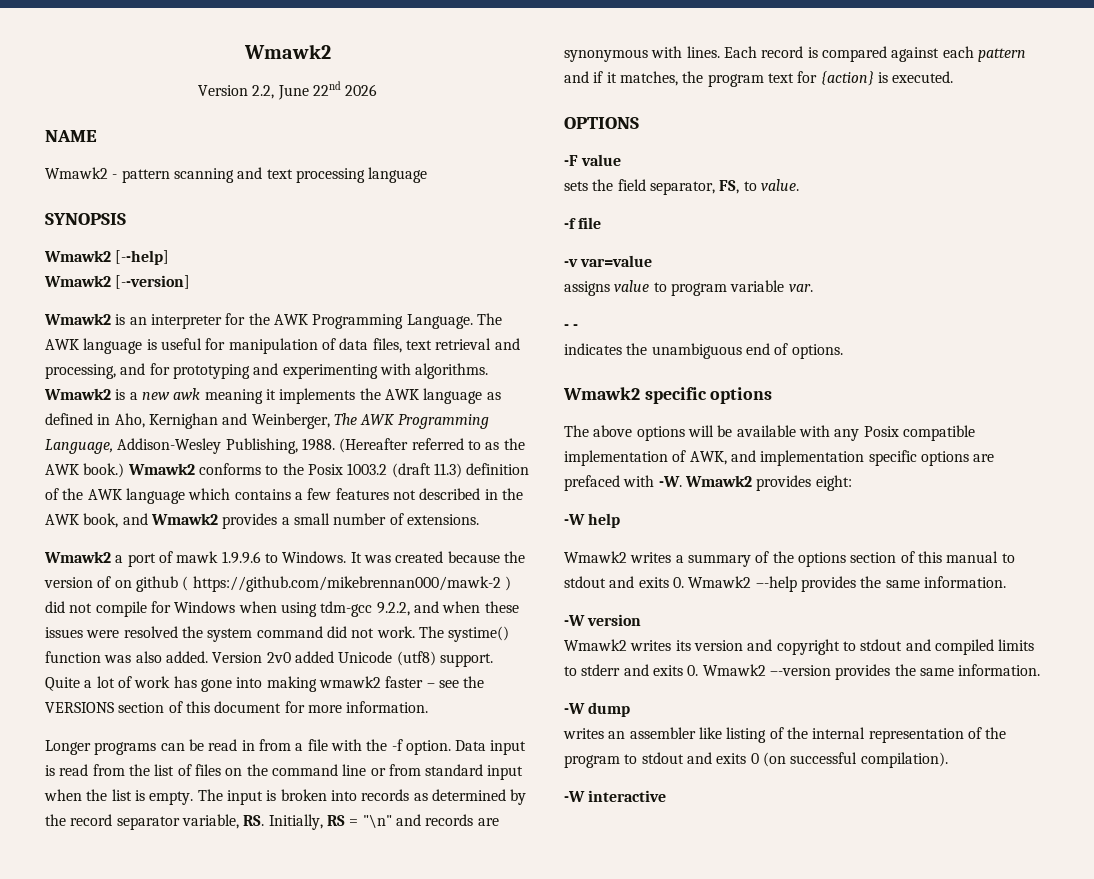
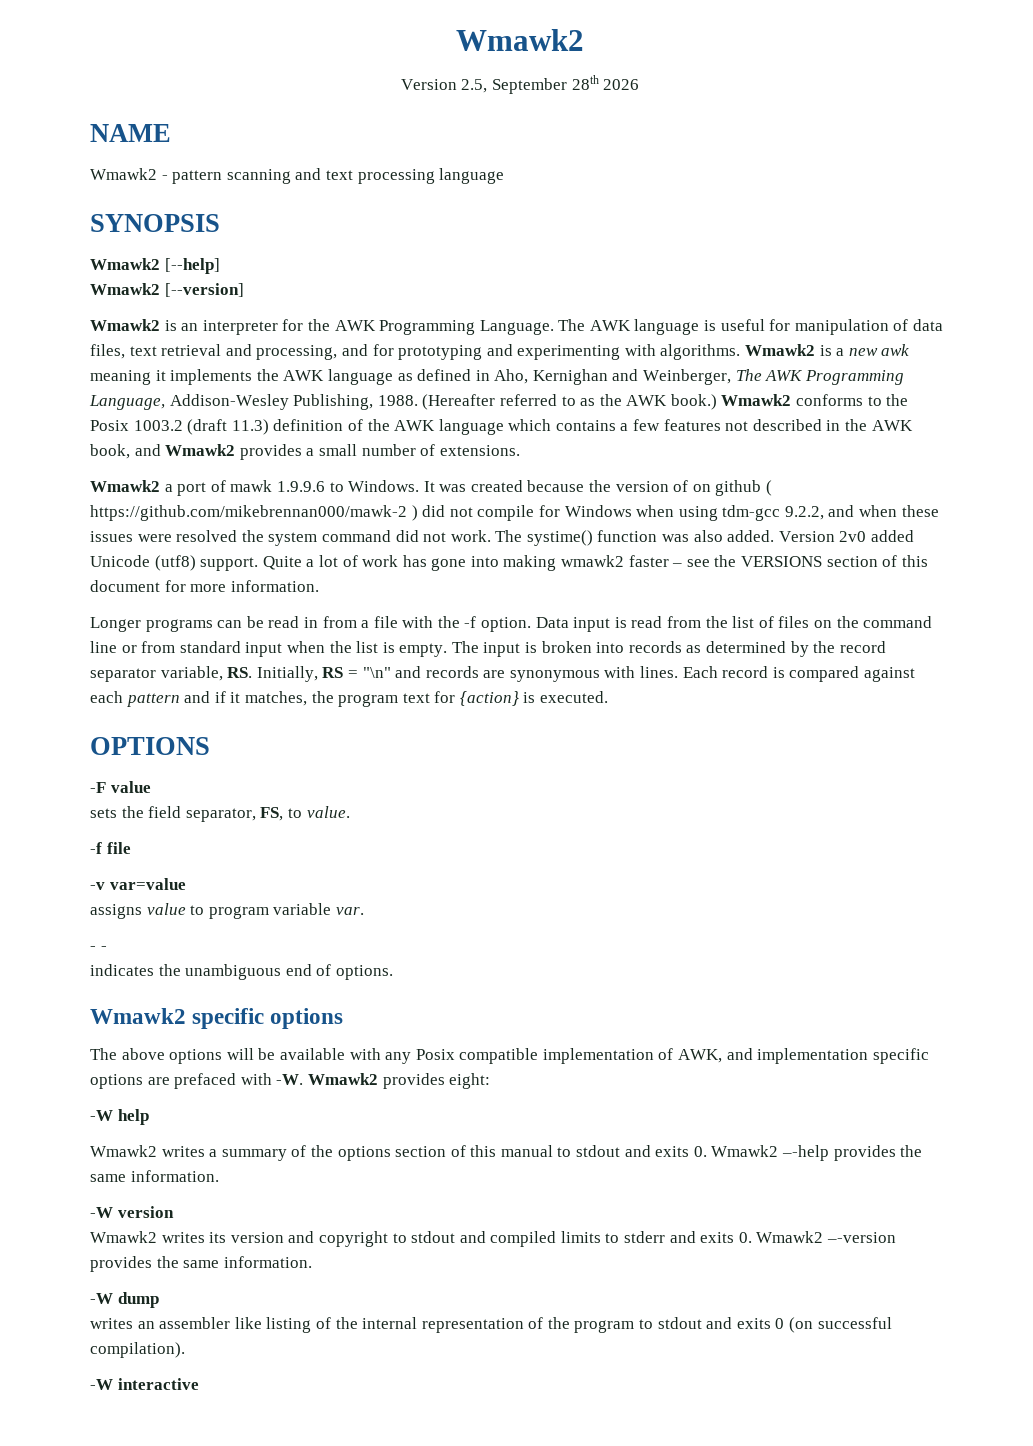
[252,81,341,100] 2.2, June 22nd -> [461,75,599,94] 2.5, September 28th

